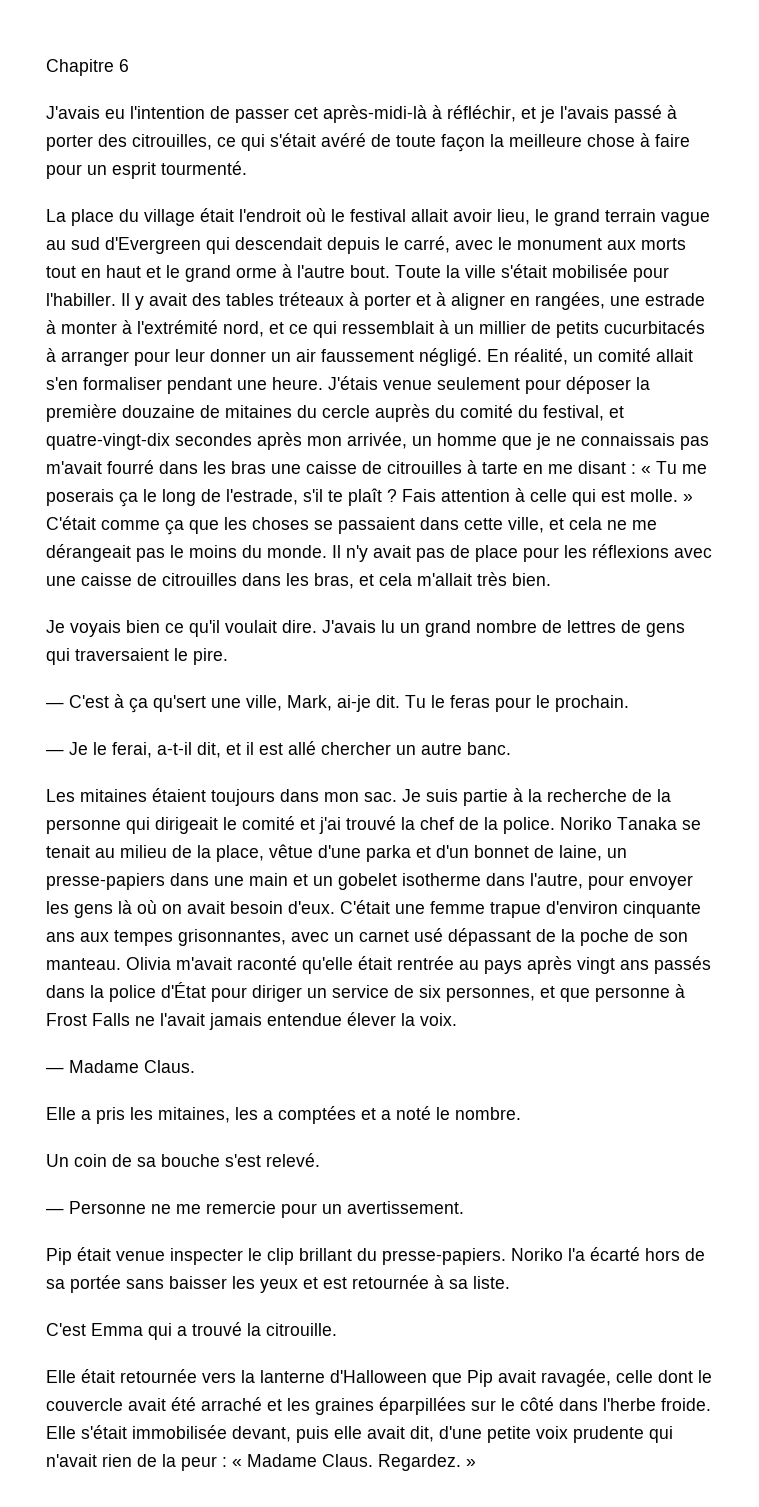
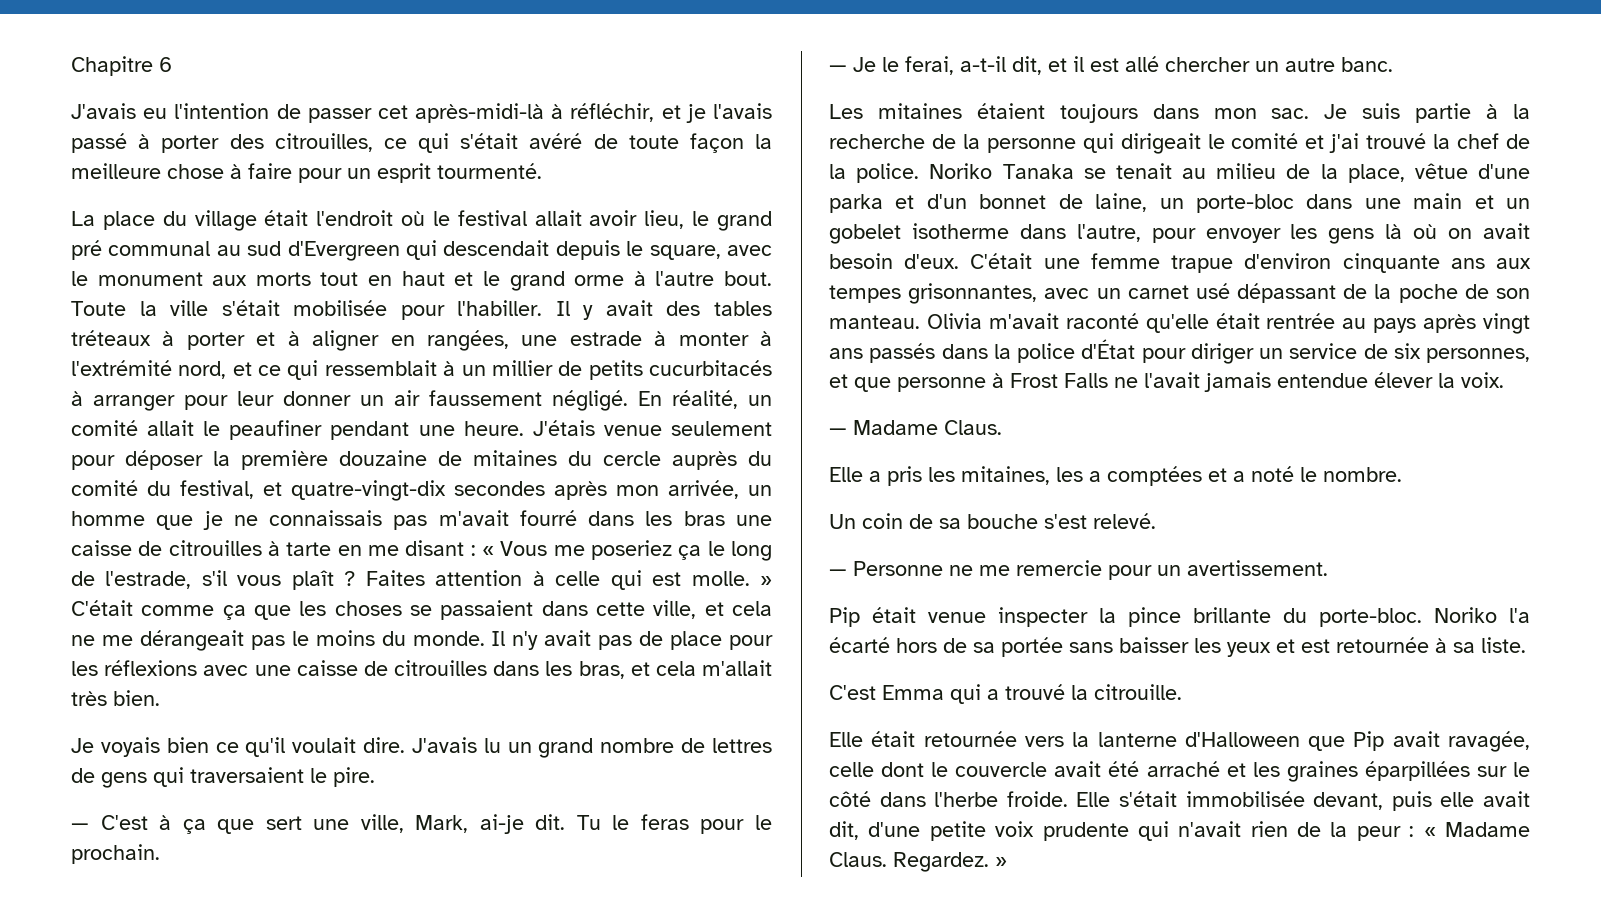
[605,209,710,226] terrain vague -> [71,240,211,260] pré communal
[404,236,450,253] carré, -> [649,245,721,260] square,
[46,377,162,390] s'en formaliser -> [203,420,323,440] le peaufiner
[656,461,707,474] [46,489,114,506] Tu me poserais -> [500,540,672,560] Vous me poseriez
[328,490,343,502] te -> [237,575,282,586] vous
[402,489,436,502] Fais -> [365,570,425,586] Faites
[153,695,206,712] qu'sert -> [217,816,302,834] que sert
[46,873,165,890] presse-papiers -> [1195,194,1294,213] porte-bloc
[248,1248,506,1265] le clip brillant du presse-papiers. -> [1099,607,1422,627] la pince brillante du porte-bloc.

